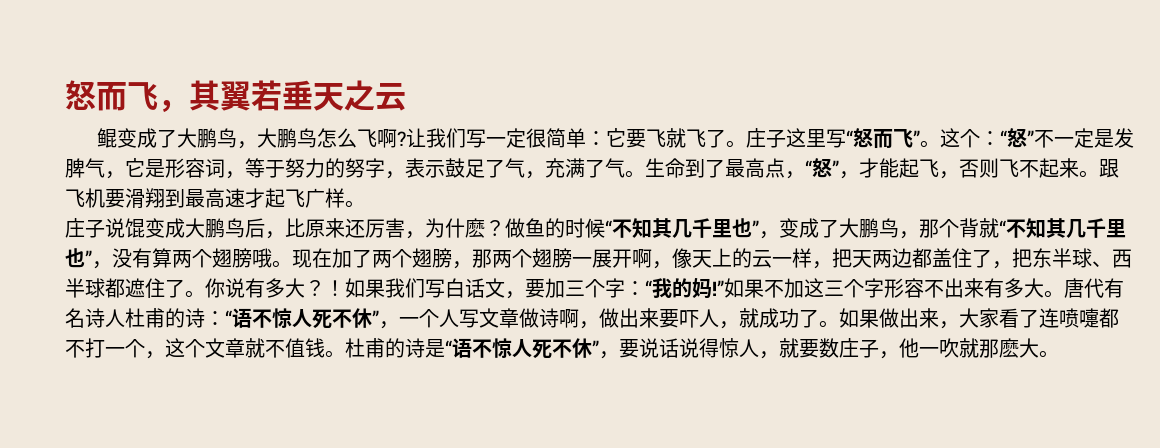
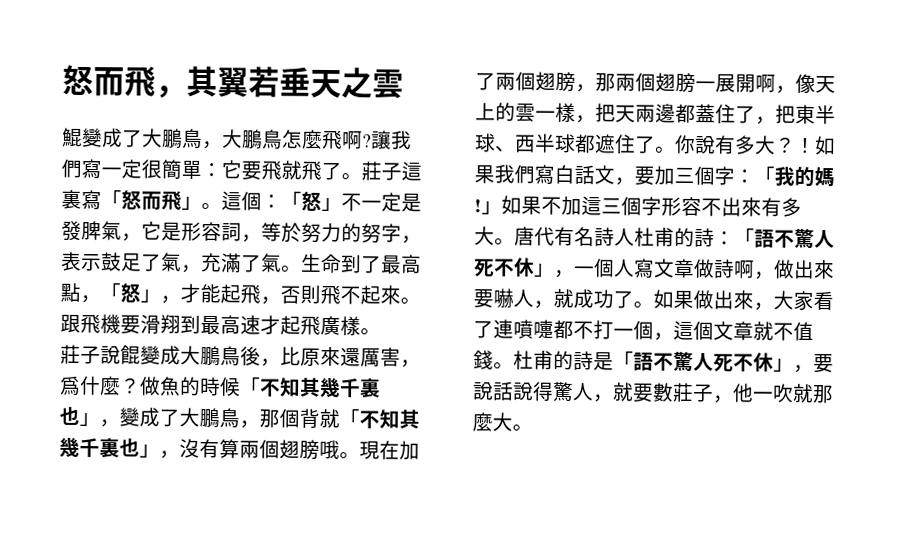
[65,80,158,111] 怒而飞 -> [62,64,156,97] 怒而飛
[375,83,406,111] [96,128,1034,149] 云 // 鲲变成了大鹏鸟，大鹏鸟怎么飞啊?让我们写一定很简单：它要飞就飞了。庄子这里写“怒而飞”。这个：“怒” -> [372,69,404,99] [62,127,412,150] [61,158,422,181] [61,189,342,212] 雲 // 鯤變成了大鵬鳥，大鵬鳥怎麼飛啊?讓我們寫一定很簡單：它要飛就飛了。莊子這裏寫「怒而飛」。這個：「怒」
[1113,128,1134,148] [65,158,105,178] 发脾气 -> [61,220,122,241] 發脾氣
[205,158,285,179] 词，等于 -> [221,222,302,243] 詞，等於
[505,158,625,179] 气，充满了气 -> [161,252,282,273] 氣，充滿了氣
[765,158,1119,179] [65,188,105,208] 点，“怒”，才能起飞，否则飞不起来。跟飞机 -> [60,282,421,305] [60,313,121,334] 點，「怒」，才能起飛，否則飛不起來。跟飛機
[285,188,345,208] 飞广样 -> [300,315,361,336] 飛廣樣
[65,218,1126,239] [65,248,412,269] 庄子说馄变成大鹏鸟后，比原来还厉害，为什麽？做鱼的时候“不知其几千里也”，变成了大鹏鸟，那个背就“不知其几千里也”，没有算两个翅膀哦。现在加了两个 -> [60,344,421,368] [60,375,381,399] [59,406,420,429] [59,437,420,460] [475,71,536,91] 莊子說餛變成大鵬鳥後，比原來還厲害，爲什麼？做魚的時候「不知其幾千裏也」，變成了大鵬鳥，那個背就「不知其幾千裏也」，沒有算兩個翅膀哦。現在加了兩個
[492,249,532,268] 两个 -> [615,72,656,92] 兩個
[612,249,632,268] 开 -> [735,74,756,93] 開
[752,248,952,269] 云一样，把天两边都盖 -> [515,102,716,124] 雲一樣，把天兩邊都蓋
[1032,248,1052,268] 东 -> [795,104,816,124] 東
[225,278,245,298] 说 -> [695,136,716,155] 說
[405,278,485,298] 们写白话 -> [514,164,595,185] 們寫白話
[585,278,724,299] 个字：“我的妈!” -> [694,166,835,188] [474,199,502,215] 個字：「我的媽!」
[804,278,864,298] 这三个 -> [581,196,642,216] 這三個
[964,278,984,298] 来 -> [741,197,762,217] 來
[85,308,105,328] 诗 -> [594,227,615,247] 詩
[185,308,559,329] 诗：“语不惊人死不休”，一个人写文章做诗 -> [694,228,835,249] [474,257,735,279] 詩：「語不驚人死不休」，一個人寫文章做詩
[639,308,699,328] 来要吓 -> [814,259,835,280] [473,288,514,309] 來要嚇
[919,308,939,328] 来 -> [733,290,754,310] 來
[1039,308,1079,328] 连喷 -> [493,319,534,339] 連噴
[125,338,205,359] 个，这个 -> [633,320,714,341] 個，這個
[305,338,325,358] 钱 -> [473,350,494,370] 錢
[405,338,739,359] 诗是“语不惊人死不休”，要说话说得惊 -> [573,351,834,374] [472,381,574,403] 詩是「語不驚人死不休」，要說話說得驚
[819,338,859,358] 数庄 -> [652,382,694,403] 數莊
[999,338,1019,358] 麽 -> [472,412,493,432] 麼

